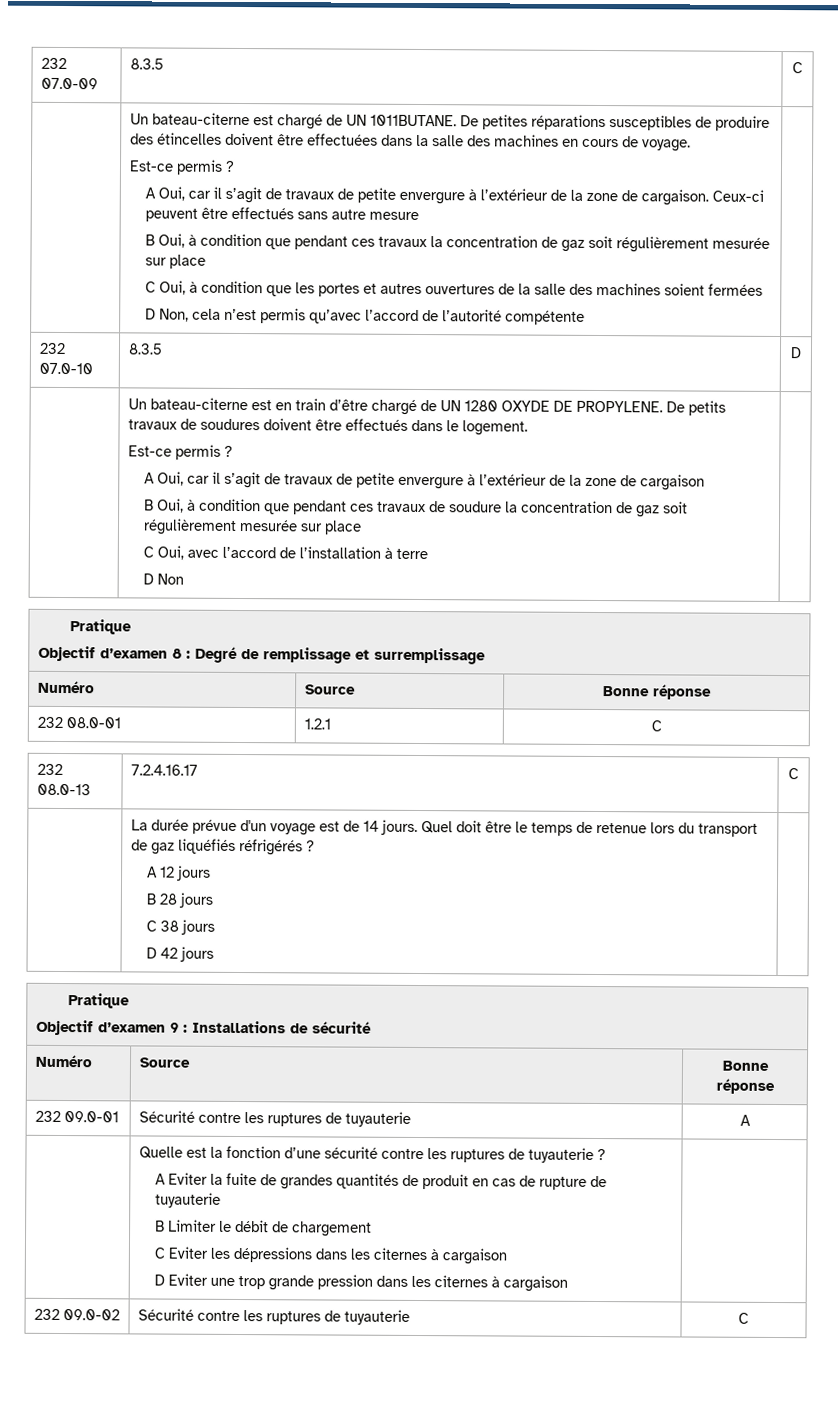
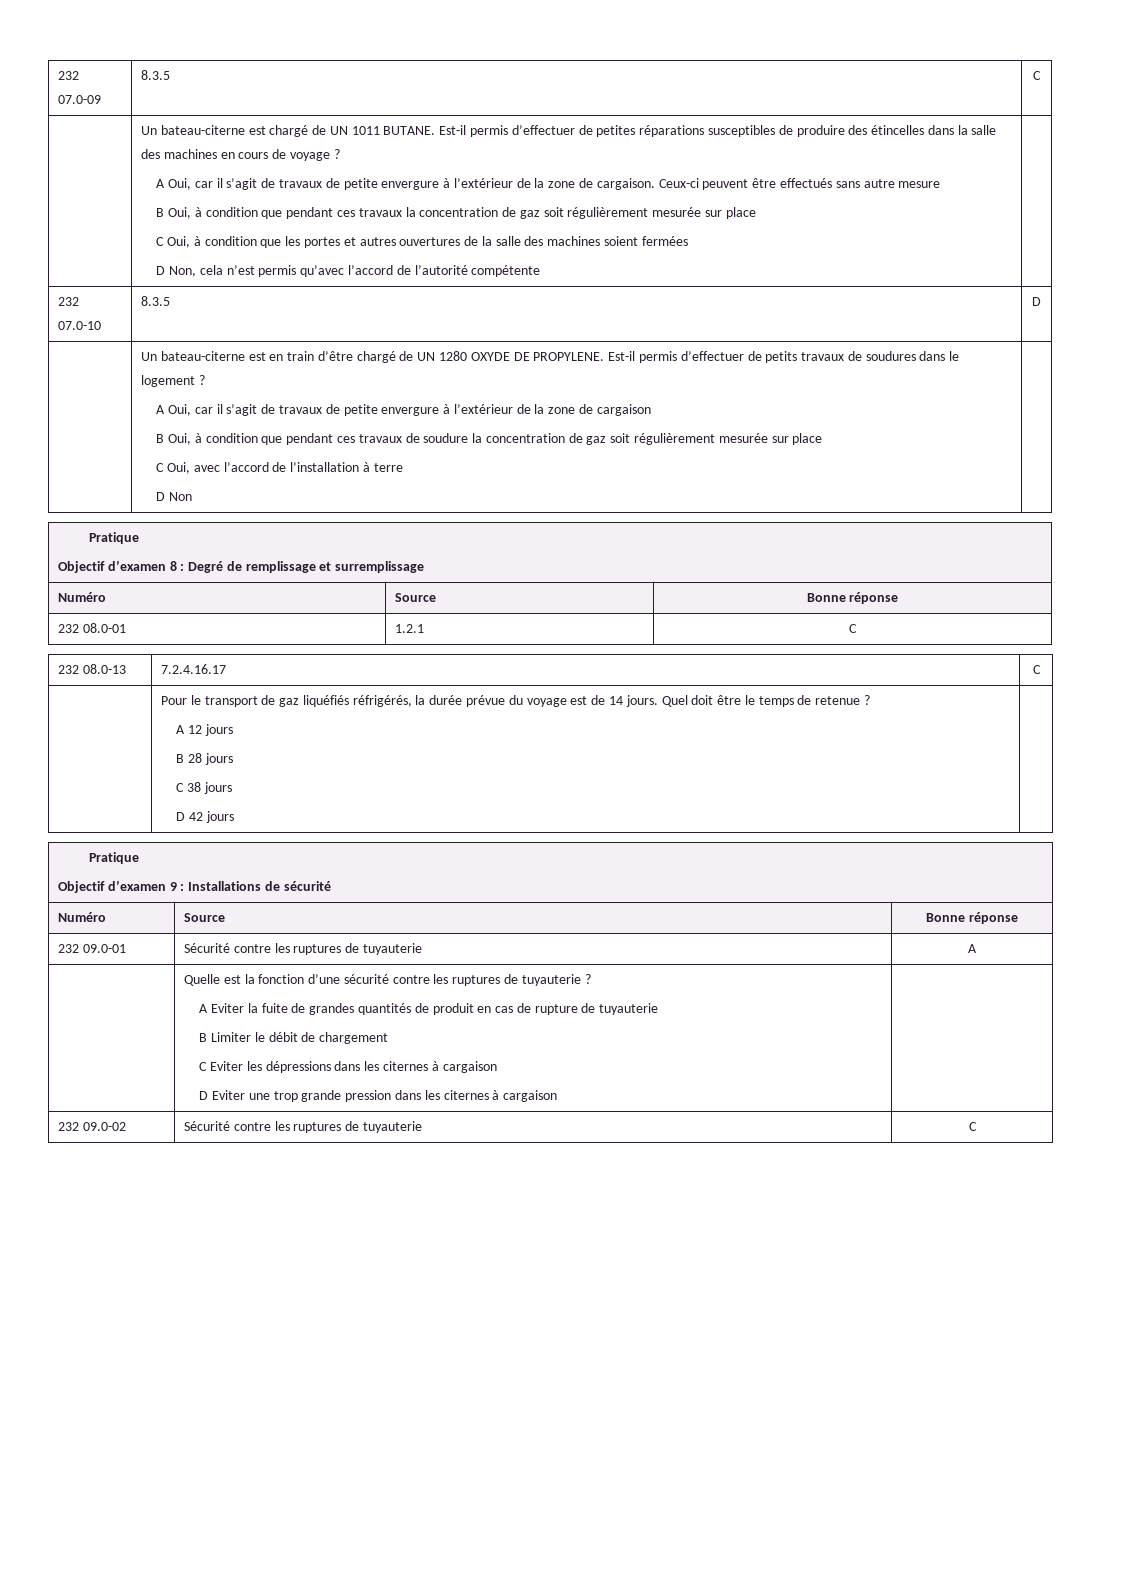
[369,114,479,127] 1011BUTANE. De -> [351,125,593,137] 1011 BUTANE. Est-il permis d’effectuer de
[224,132,378,146] doivent être effectuées -> (925, 130) none
[641,139,691,152] [128,159,223,175] voyage. // Est-ce permis -> [289,152,330,161] voyage
[665,400,726,416] [127,418,528,436] [127,444,221,460] De petits travaux de soudures doivent être effectués dans le logement. // Est-ce permis -> [608,351,960,363] [141,375,196,387] Est-il permis d’effectuer de petits travaux de soudures dans le logement
[130,819,148,831] La -> [161,695,426,707] Pour le transport de gaz liquéfiés réfrigérés, la
[239,819,267,832] d'un -> [508,695,523,705] du
[649,822,758,837] [130,838,303,856] lors du transport de gaz liquéfiés réfrigérés -> (861, 700) none

